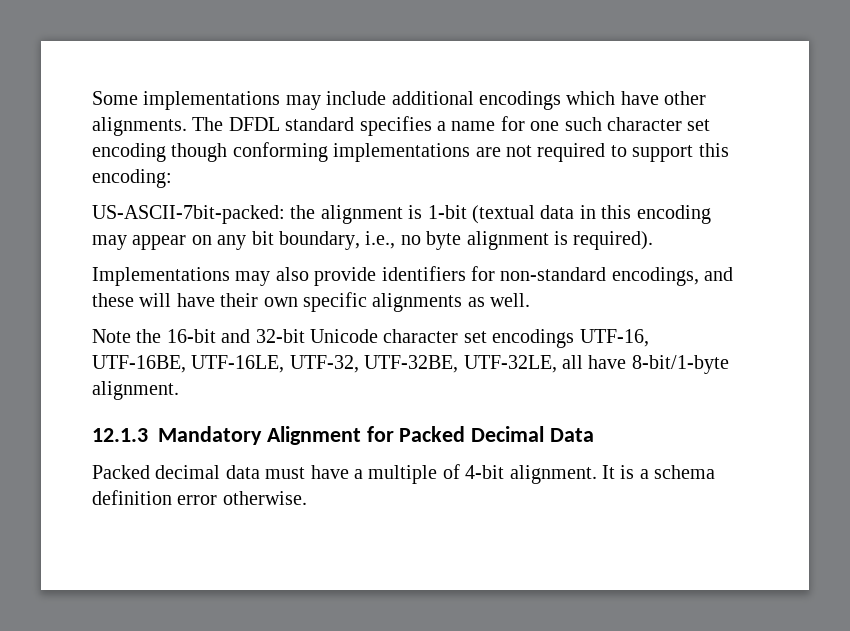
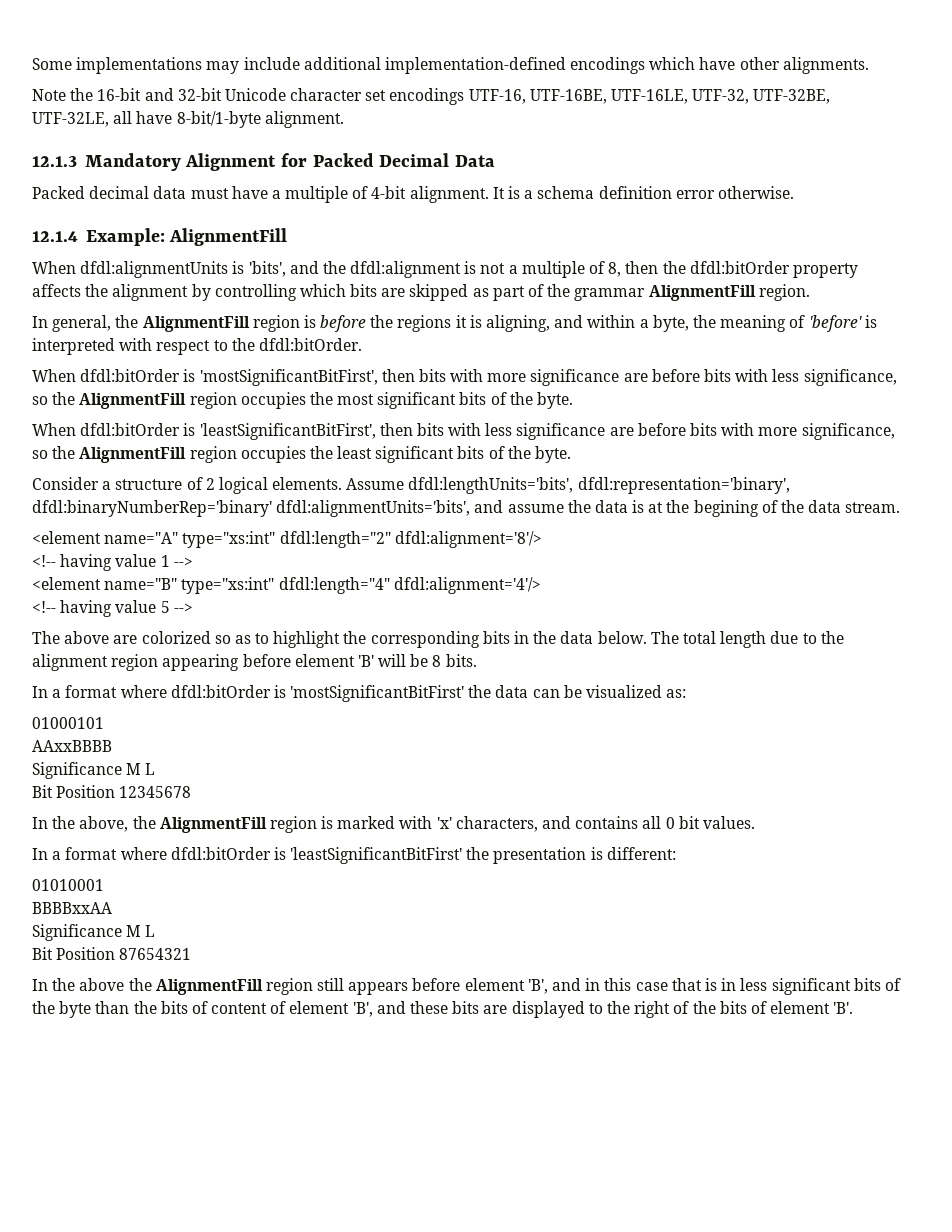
(474, 98) none -> [384,57,566,74] implementation-defined
[192,116,711,136] [92,142,729,162] [92,169,172,188] [92,205,711,224] [92,231,654,250] [92,266,734,286] [92,292,531,312] The DFDL standard specifies a name for one such character set encoding though conforming implementations are not required to support this encoding: // US-ASCII-7bit-packed: the alignment is 1-bit (textual data in this encoding may appear on any bit boundary, i.e., no byte alignment is required). // Implementations may also provide identifiers for non-standard encodings, and these will have their own specific alignments as well. -> (869, 65) none
(307, 498) none -> [32,228,288,246] [32,261,858,278] [32,284,810,301] [32,315,877,332] [32,338,362,355] [32,369,897,386] [32,392,574,409] [32,423,895,440] [32,446,572,463] [32,477,790,494] [32,500,901,517] [32,531,542,548] [32,554,193,571] [32,577,541,594] [32,600,193,617] [32,631,844,648] [32,654,477,671] [32,685,687,702] [32,717,104,729] [32,740,112,752] [32,762,156,779] [32,785,192,798] [32,816,755,833] [32,847,676,864] [32,879,104,891] [32,902,112,914] [32,924,156,941] [32,947,192,960] [32,978,901,995] [32,1001,854,1018] // 12.1.4 Example: AlignmentFill // When dfdl:alignmentUnits is 'bits', and the dfdl:alignment is not a multiple of 8, then the dfdl:bitOrder property affects the alignment by controlling which bits are skipped as part of the grammar AlignmentFill region. // In general, the AlignmentFill region is before the regions it is aligning, and within a byte, the meaning of 'before' is interpreted with respect to the dfdl:bitOrder. // When dfdl:bitOrder is 'mostSignificantBitFirst', then bits with more significance are before bits with less significance, so the AlignmentFill region occupies the most significant bits of the byte. // When dfdl:bitOrder is 'leastSignificantBitFirst', then bits with less significance are before bits with more significance, so the AlignmentFill region occupies the least significant bits of the byte. // Consider a structure of 2 logical elements. Assume dfdl:lengthUnits='bits', dfdl:representation='binary', dfdl:binaryNumberRep='binary' dfdl:alignmentUnits='bits', and assume the data is at the begining of the data stream. // <element name="A" type="xs:int" dfdl:length="2" dfdl:alignment='8'/> // <!-- having value 1 --> // <element name="B" type="xs:int" dfdl:length="4" dfdl:alignment='4'/> // <!-- having value 5 --> // The above are colorized so as to highlight the corresponding bits in the data below. The total length due to the alignment region appearing before element 'B' will be 8 bits. // In a format where dfdl:bitOrder is 'mostSignificantBitFirst' the data can be visualized as: // 01000101 // AAxxBBBB // Significance M L // Bit Position 12345678 // In the above, the AlignmentFill region is marked with 'x' characters, and contains all 0 bit values. // In a format where dfdl:bitOrder is 'leastSignificantBitFirst' the presentation is different: // 01010001 // BBBBxxAA // Significance M L // Bit Position 87654321 // In the above the AlignmentFill region still appears before element 'B', and in this case that is in less significant bits of the byte than the bits of content of element 'B', and these bits are displayed to the right of the bits of element 'B'.

